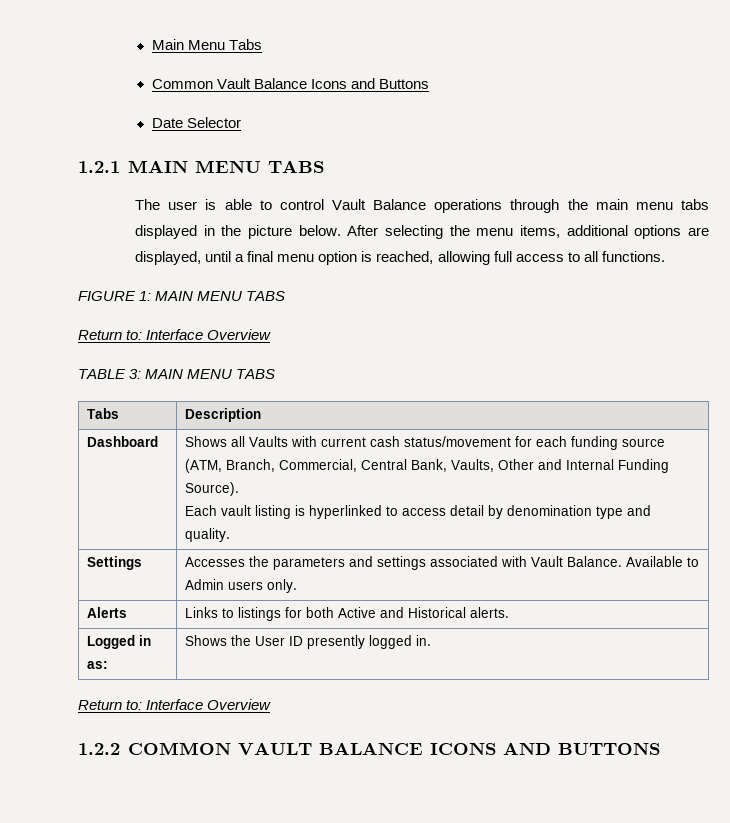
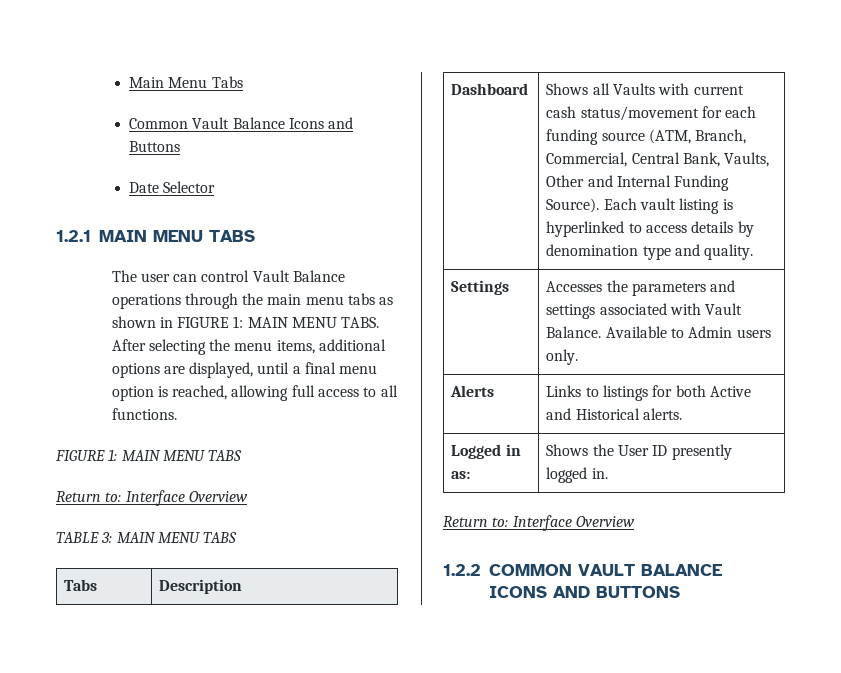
[205,199,272,210] is able to -> [173,274,198,282] can
[135,225,341,239] displayed in the picture below. -> [379,297,394,305] [111,316,380,328] as shown in FIGURE 1: MAIN MENU TABS.
(240, 489) // -> (600, 205) none
[450,505,485,516] detail -> [691,221,734,233] details

